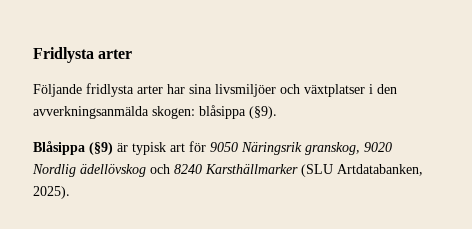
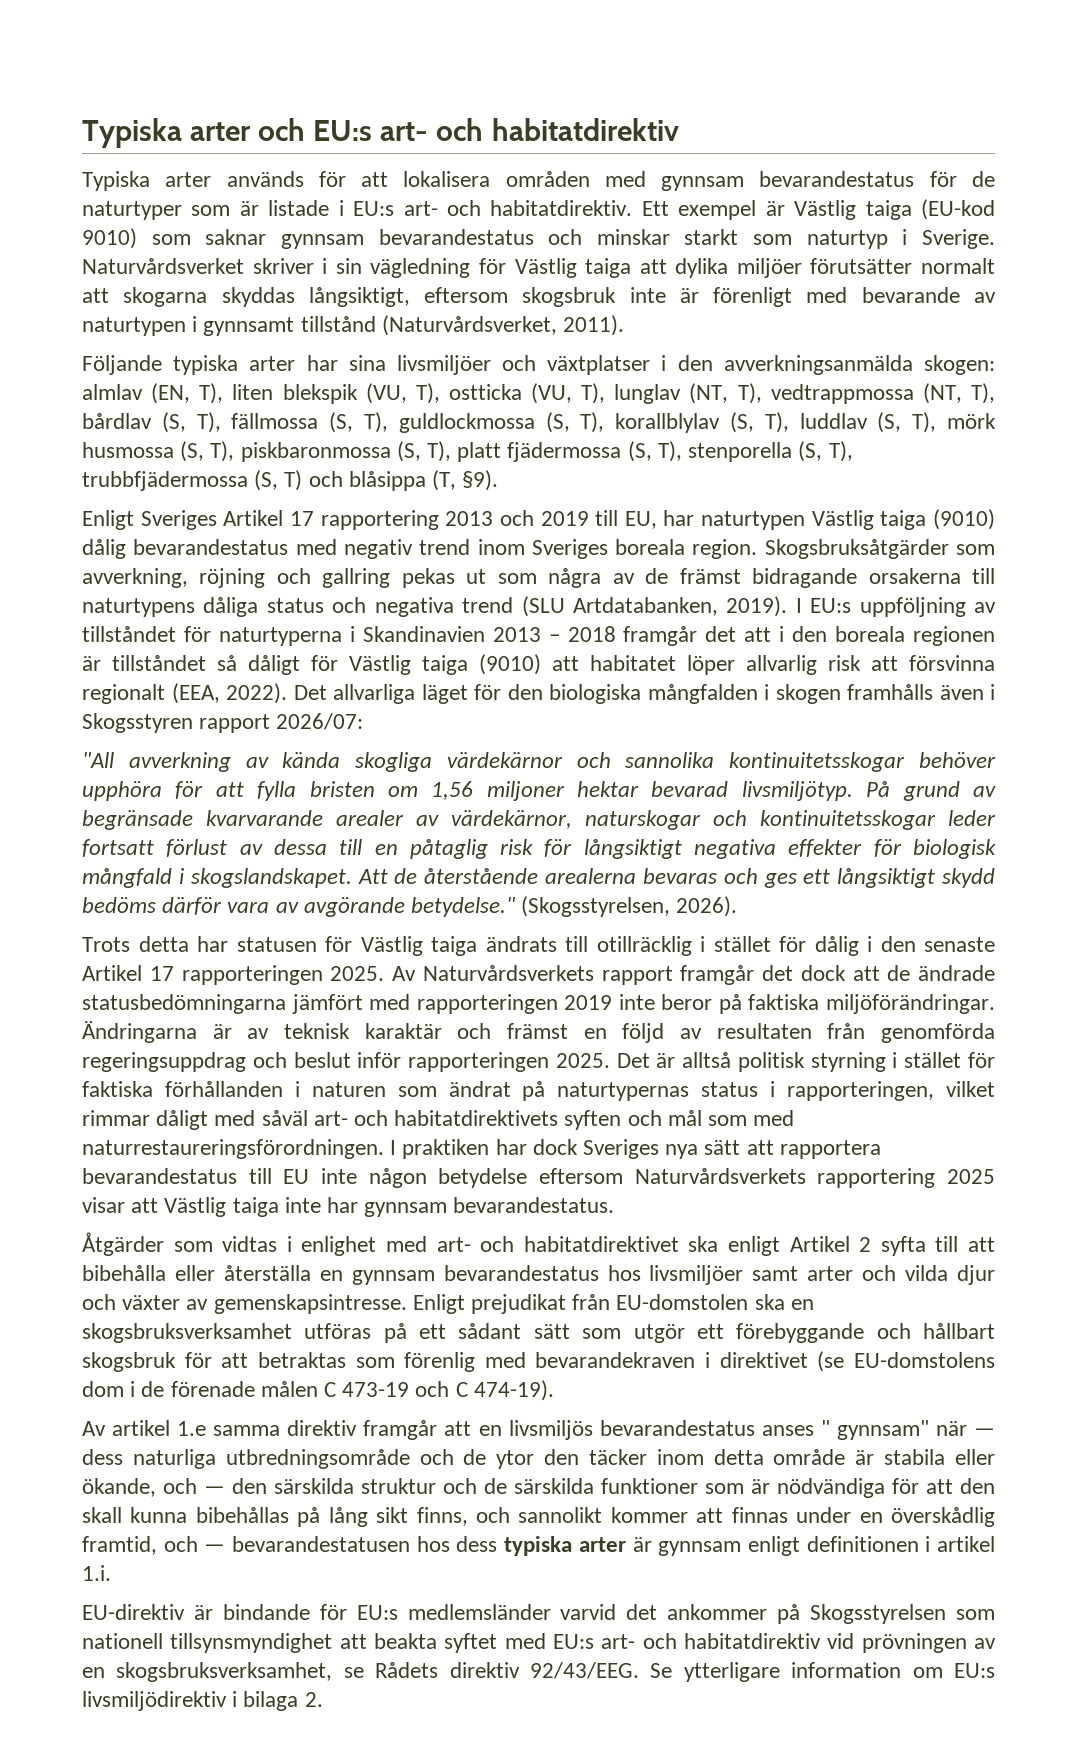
[33,47,133,63] Fridlysta arter -> [82,118,679,148] [82,171,995,191] [82,199,996,220] [82,228,995,249] [82,258,996,278] [82,287,996,307] [82,315,625,336] Typiska arter och EU:s art- och habitatdirektiv // Typiska arter används för att lokalisera områden med gynnsam bevarandestatus för de naturtyper som är listade i EU:s art- och habitatdirektiv. Ett exempel är Västlig taiga (EU-kod 9010) som saknar gynnsam bevarandestatus och minskar starkt som naturtyp i Sverige. Naturvårdsverket skriver i sin vägledning för Västlig taiga att dylika miljöer förutsätter normalt att skogarna skyddas långsiktigt, eftersom skogsbruk inte är förenligt med bevarande av naturtypen i gynnsamt tillstånd (Naturvårdsverket, 2011).
[86,83,134,97] fridlysta -> [173,355,239,375] typiska
[199,105,277,119] [33,141,392,155] [32,164,423,177] [33,186,70,199] blåsippa (§9). // Blåsippa (§9) är typisk art för 9050 Näringsrik granskog, 9020 Nordlig ädellövskog och 8240 Karsthällmarker (SLU Artdatabanken, 2025). -> [82,383,995,404] [82,412,996,433] [82,441,853,462] [82,470,499,491] [82,509,995,530] [82,539,995,559] [82,568,995,588] [82,596,996,617] [82,626,996,646] [82,654,995,675] [82,683,995,704] [82,713,364,733] [82,752,996,772] [82,781,996,801] [82,810,996,830] [82,839,996,859] [82,868,996,888] [82,896,738,917] [82,936,995,956] [82,965,995,985] [82,994,995,1014] [82,1021,995,1043] [82,1052,995,1072] [82,1081,995,1101] [82,1110,795,1130] [82,1139,881,1159] [82,1168,995,1188] [82,1197,615,1217] [82,1232,996,1256] [82,1265,995,1285] [82,1294,814,1314] [82,1323,996,1343] [82,1351,995,1372] [82,1380,554,1401] [82,1420,995,1440] [82,1449,995,1469] [82,1478,995,1498] [82,1507,996,1527] [82,1536,996,1556] [82,1565,111,1581] [82,1604,995,1624] [82,1633,997,1653] [82,1662,995,1682] [82,1691,323,1711] almlav (EN, T), liten blekspik (VU, T), ostticka (VU, T), lunglav (NT, T), vedtrappmossa (NT, T), bårdlav (S, T), fällmossa (S, T), guldlockmossa (S, T), korallblylav (S, T), luddlav (S, T), mörk husmossa (S, T), piskbaronmossa (S, T), platt fjädermossa (S, T), stenporella (S, T), trubbfjädermossa (S, T) och blåsippa (T, §9). // Enligt Sveriges Artikel 17 rapportering 2013 och 2019 till EU, har naturtypen Västlig taiga (9010) dålig bevarandestatus med negativ trend inom Sveriges boreala region. Skogsbruksåtgärder som avverkning, röjning och gallring pekas ut som några av de främst bidragande orsakerna till naturtypens dåliga status och negativa trend (SLU Artdatabanken, 2019). I EU:s uppföljning av tillståndet för naturtyperna i Skandinavien 2013 – 2018 framgår det att i den boreala regionen är tillståndet så dåligt för Västlig taiga (9010) att habitatet löper allvarlig risk att försvinna regionalt (EEA, 2022). Det allvarliga läget för den biologiska mångfalden i skogen framhålls även i Skogsstyren rapport 2026/07: // "All avverkning av kända skogliga värdekärnor och sannolika kontinuitetsskogar behöver upphöra för att fylla bristen om 1,56 miljoner hektar bevarad livsmiljötyp. På grund av begränsade kvarvarande arealer av värdekärnor, naturskogar och kontinuitetsskogar leder fortsatt förlust av dessa till en påtaglig risk för långsiktigt negativa effekter för biologisk mångfald i skogslandskapet. Att de återstående arealerna bevaras och ges ett långsiktigt skydd bedöms därför vara av avgörande betydelse." (Skogsstyrelsen, 2026). // Trots detta har statusen för Västlig taiga ändrats till otillräcklig i stället för dålig i den senaste Artikel 17 rapporteringen 2025. Av Naturvårdsverkets rapport framgår det dock att de ändrade statusbedömningarna jämfört med rapporteringen 2019 inte beror på faktiska miljöförändringar. Ändringarna är av teknisk karaktär och främst en följd av resultaten från genomförda regeringsuppdrag och beslut inför rapporteringen 2025. Det är alltså politisk styrning i stället för faktiska förhållanden i naturen som ändrat på naturtypernas status i rapporteringen, vilket rimmar dåligt med såväl art- och habitatdirektivets syften och mål som med naturrestaureringsförordningen. I praktiken har dock Sveriges nya sätt att rapportera bevarandestatus till EU inte någon betydelse eftersom Naturvårdsverkets rapportering 2025 visar att Västlig taiga inte har gynnsam bevarandestatus. // Åtgärder som vidtas i enlighet med art- och habitatdirektivet ska enligt Artikel 2 syfta till att bibehålla eller återställa en gynnsam bevarandestatus hos livsmiljöer samt arter och vilda djur och växter av gemenskapsintresse. Enligt prejudikat från EU-domstolen ska en skogsbruksverksamhet utföras på ett sådant sätt som utgör ett förebyggande och hållbart skogsbruk för att betraktas som förenlig med bevarandekraven i direktivet (se EU-domstolens dom i de förenade målen C 473-19 och C 474-19). // Av artikel 1.e samma direktiv framgår att en livsmiljös bevarandestatus anses " gynnsam" när — dess naturliga utbredningsområde och de ytor den täcker inom detta område är stabila eller ökande, och — den särskilda struktur och de särskilda funktioner som är nödvändiga för att den skall kunna bibehållas på lång sikt finns, och sannolikt kommer att finnas under en överskådlig framtid, och — bevarandestatusen hos dess typiska arter är gynnsam enligt definitionen i artikel 1.i. // EU-direktiv är bindande för EU:s medlemsländer varvid det ankommer på Skogsstyrelsen som nationell tillsynsmyndighet att beakta syftet med EU:s art- och habitatdirektiv vid prövningen av en skogsbruksverksamhet, se Rådets direktiv 92/43/EEG. Se ytterligare information om EU:s livsmiljödirektiv i bilaga 2.

